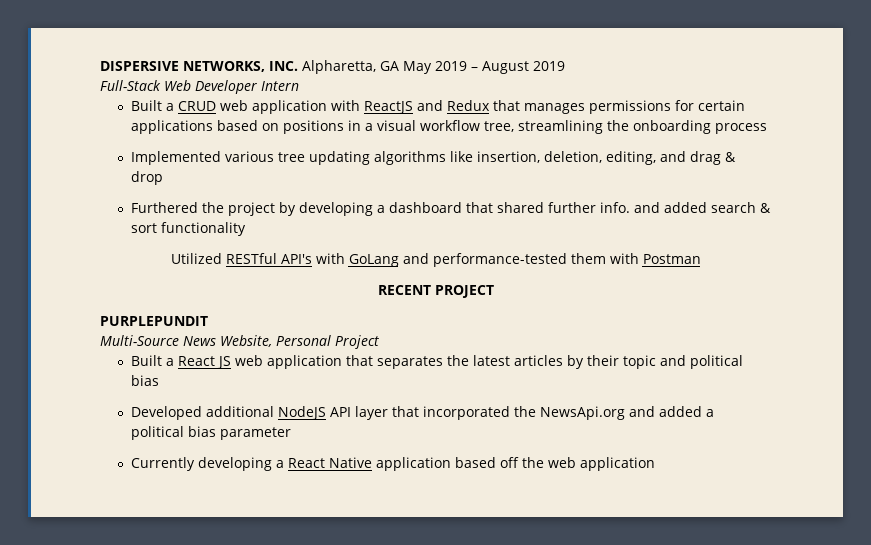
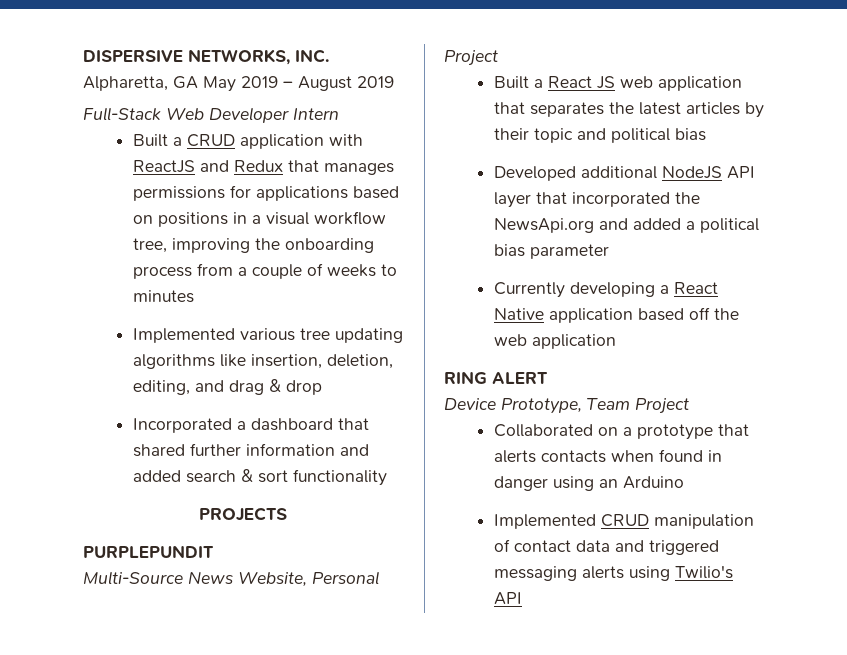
[220,100,249,111] web -> (235, 140) none
[698,100,746,111] certain -> (251, 191) none
[518,120,604,134] streamlining -> [171,238,250,253] improving
(768, 128) none -> [196,263,397,279] [132,290,194,303] from a couple of weeks to minutes
[131,202,374,216] Furthered the project by developing -> [132,418,232,433] Incorporated
[600,202,631,213] info. -> [245,443,335,456] information
[170,253,701,267] [377,285,494,298] Utilized RESTful API's with GoLang and performance-tested them with Postman // RECENT PROJECT -> [199,507,287,521] PROJECTS
(656, 464) none -> [444,371,548,384] [444,398,689,414] [493,424,749,440] [493,449,722,463] [493,476,684,491] [493,514,754,529] [493,539,719,555] [493,565,733,581] [493,592,522,605] // RING ALERT // Device Prototype, Team Project // Collaborated on a prototype that alerts contacts when found in danger using an Arduino // Implemented CRUD manipulation of contact data and triggered messaging alerts using Twilio's API

